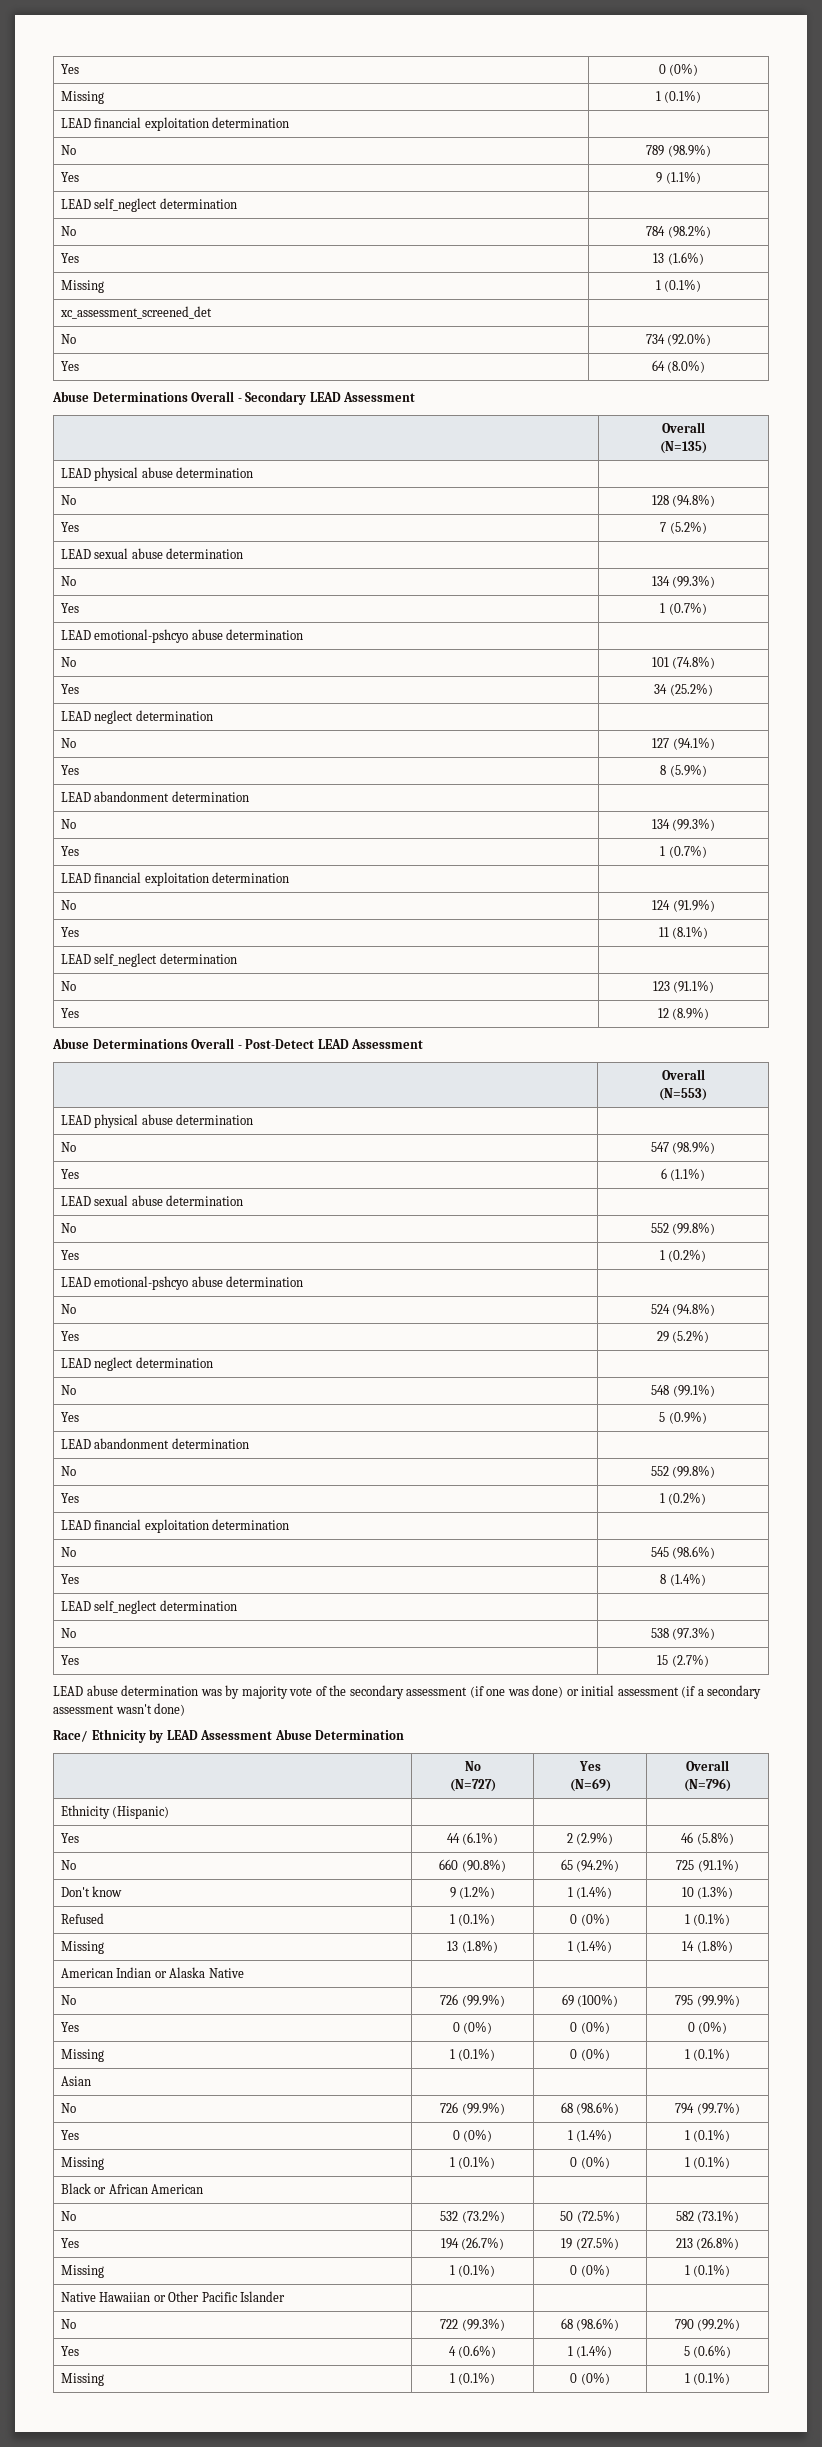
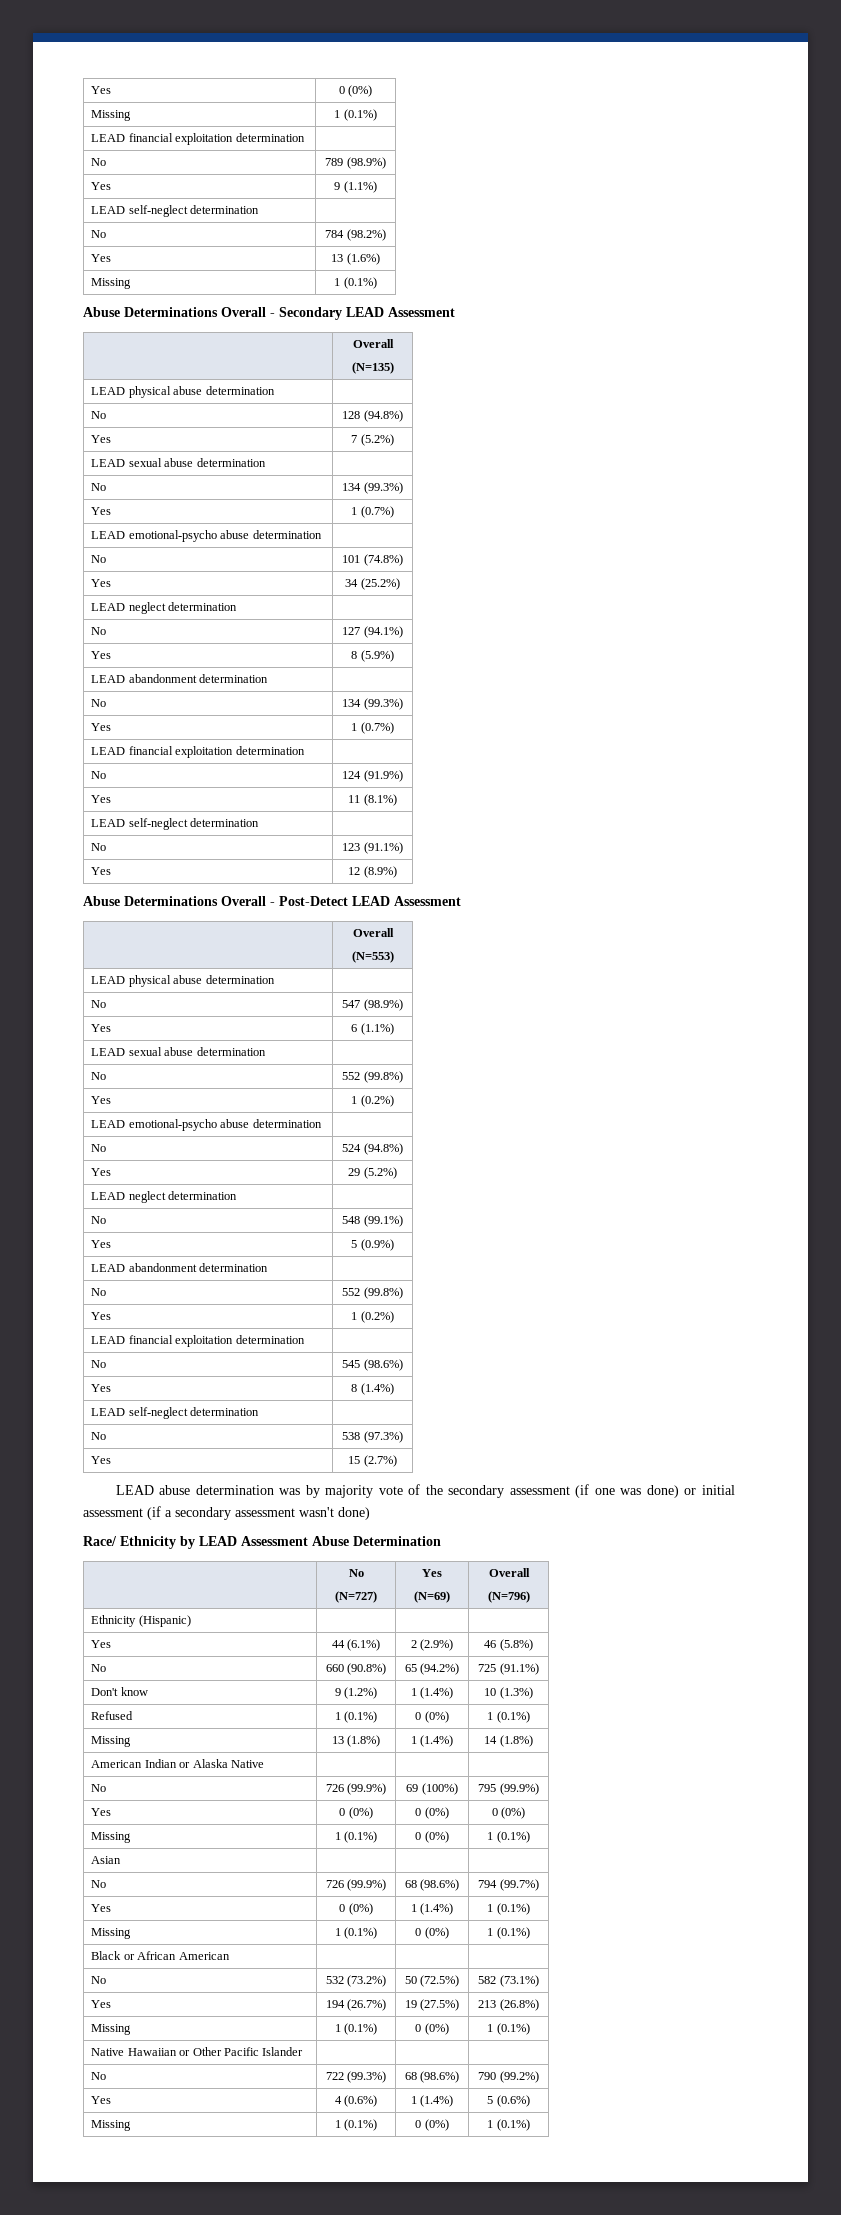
[94,198,158,212] self_neglect -> [128,205,188,217] self-neglect
[59,306,212,319] [60,334,76,344] [645,333,712,346] [60,361,79,371] [651,360,706,373] // xc_assessment_screened_det | // No | 734 (92.0%) // Yes | 64 (8.0%) -> (377, 283) none
[94,629,189,643] emotional-pshcyo -> [128,530,217,542] emotional-psycho
[94,953,158,967] self_neglect -> [128,818,188,830] self-neglect
[94,1276,189,1290] emotional-pshcyo -> [128,1119,217,1131] emotional-psycho
[94,1600,158,1614] self_neglect -> [128,1407,188,1419] self-neglect

